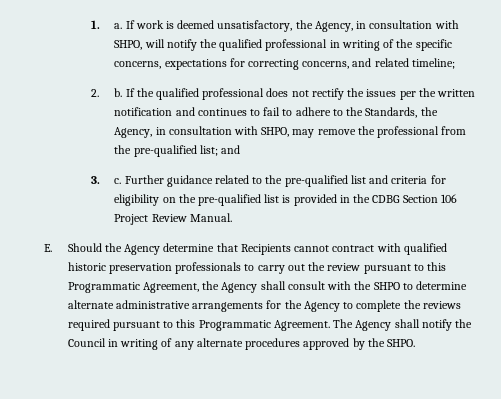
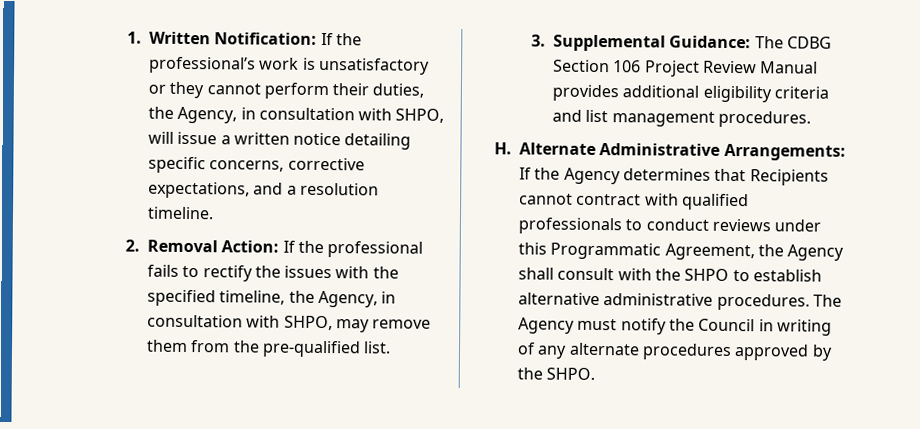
[114,20,293,32] a. If work is deemed unsatisfactory, -> [148,31,362,46] [148,56,430,75] [147,81,425,100] Written Notification: If the professional’s work is unsatisfactory or they cannot perform their duties,
[166,39,452,51] [114,58,455,70] [90,88,476,100] [114,107,418,118] notify the qualified professional in writing of the specific concerns, expectations for correcting concerns, and related timeline; // 2. b. If the qualified professional does not rectify the issues per the written notification and continues to fail to adhere to the Standards, -> [177,131,412,150] [147,156,365,174] [147,181,379,199] [146,206,214,220] [124,239,424,258] [146,264,399,282] [146,289,286,307] issue a written notice detailing specific concerns, corrective expectations, and a resolution timeline. // 2. Removal Action: If the professional fails to rectify the issues with the specified timeline,
[357,126,440,138] the professional -> [145,339,188,353] them
[199,145,240,156] list; and -> [363,341,392,354] list.
[114,175,446,187] [114,194,371,206] c. Further guidance related to the pre-qualified list and criteria for eligibility on the pre-qualified list is provided in the -> [552,34,784,52] Supplemental Guidance: The
[189,213,232,222] [44,243,215,255] Manual. // E. Should the Agency determine -> [760,61,819,74] [551,84,829,103] [551,109,811,128] [493,142,846,161] [518,167,711,185] Manual provides additional eligibility criteria and list management procedures. // H. Alternate Administrative Arrangements: If the Agency determines
[67,262,424,274] historic preservation professionals to carry out the review pursuant to -> [517,217,822,235] professionals to conduct reviews under
[416,281,468,290] [67,300,461,312] [67,319,330,331] determine alternate administrative arrangements for the Agency to complete the reviews required pursuant to this Programmatic Agreement. -> [752,269,822,282] [517,292,810,311] establish alternative administrative procedures.
[394,319,420,328] shall -> [577,318,618,331] must

